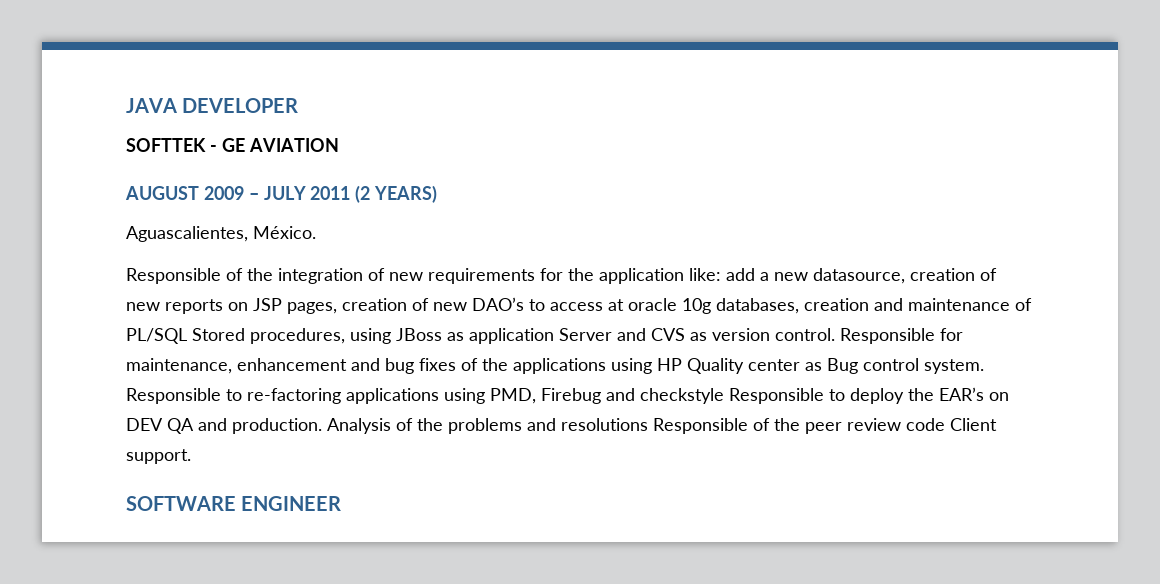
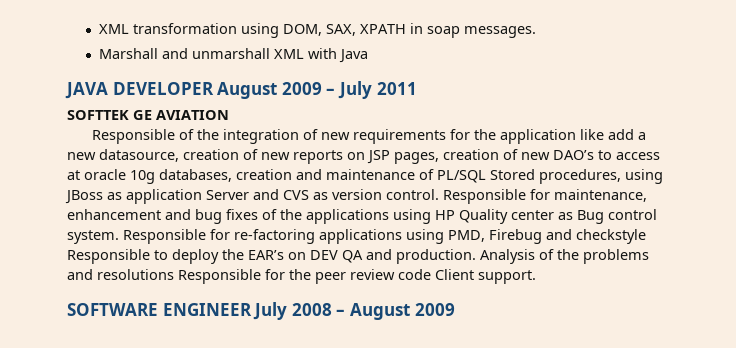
[126,98,299,113] JAVA DEVELOPER -> [99,23,537,38] [99,48,369,63] [65,81,417,99] XML transformation using DOM, SAX, XPATH in soap messages. // Marshall and unmarshall XML with Java // JAVA DEVELOPER August 2009 – July 2011
[210,145,217,152] - -> (129, 115) none
[125,185,438,203] [126,226,316,242] // AUGUST 2009 – JULY 2011 (2 YEARS) // Aguascalientes, México. -> (229, 115) none
[689,268,721,281] like: -> [579,129,604,140] like
[226,389,242,401] to -> [210,229,230,240] for
[753,418,770,431] of -> [265,269,285,280] for
(342, 503) none -> [253,302,455,320] July 2008 – August 2009

